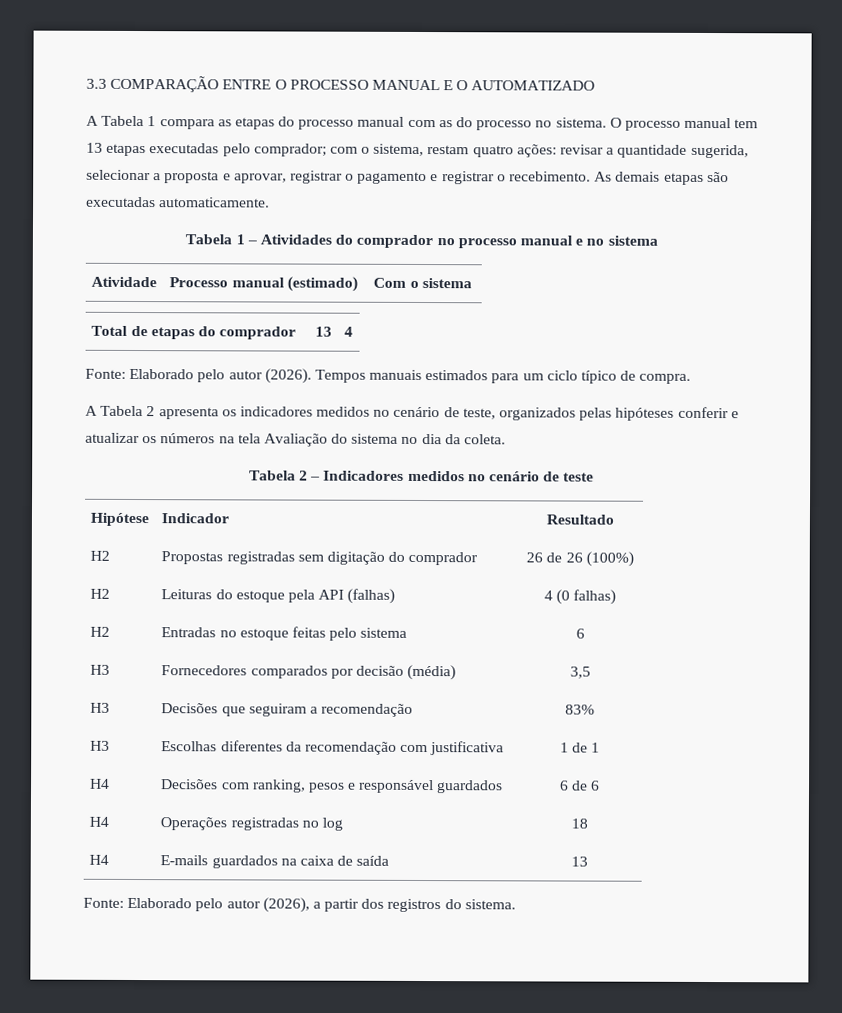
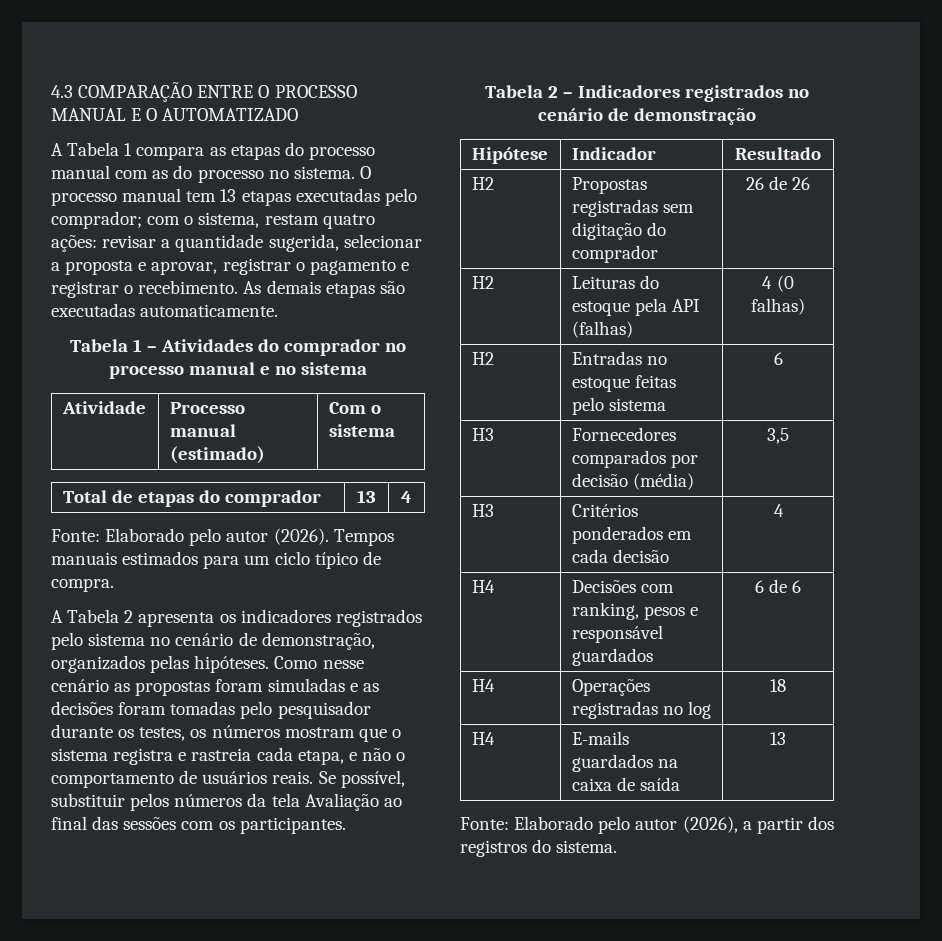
[86,78,107,89] 3.3 -> [51,85,73,98] 4.3
[316,406,496,420] medidos no cenário de teste, -> [335,609,422,627] [51,632,375,650] registrados pelo sistema no cenário de demonstração,
[615,406,739,421] [85,432,507,447] hipóteses conferir e atualizar os números na tela Avaliação do sistema no dia da coleta. -> [194,655,364,673] [51,678,379,696] [51,701,371,719] [51,724,401,742] [51,747,406,765] [51,770,405,788] [51,793,402,811] [51,816,346,834] hipóteses. Como nesse cenário as propostas foram simuladas e as decisões foram tomadas pelo pesquisador durante os testes, os números mostram que o sistema registra e rastreia cada etapa, e não o comportamento de usuários reais. Se possível, substituir pelos números da tela Avaliação ao final das sessões com os participantes.
[407,470,595,482] medidos no cenário de teste -> [685,85,810,102] [537,108,757,125] registrados no cenário de demonstração
[585,551,634,567] (100%) -> (811, 183) none
[161,703,414,717] [565,704,595,715] [90,740,111,751] [161,740,505,756] [559,742,601,753] Decisões que seguiram a recomendação | 83% // H3 | Escolhas diferentes da recomendação com justificativa | 1 de 1 -> [571,504,638,517] [571,526,692,544] [571,549,669,563] [773,504,784,517] Critérios ponderados em cada decisão | 4

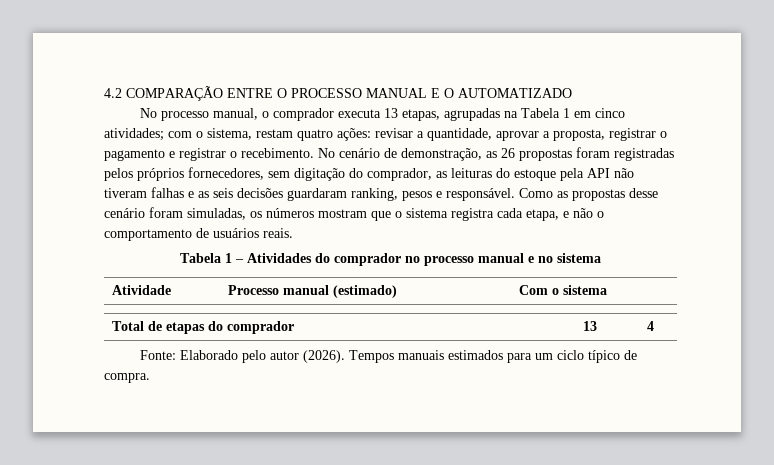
[51,85,73,98] 4.3 -> [104,88,122,98] 4.2
[51,142,375,160] [51,165,371,183] [51,188,417,206] [51,211,142,229] A Tabela 1 compara as etapas do processo manual com as do processo no sistema. O processo manual tem 13 etapas executadas pelo comprador; -> [139,108,625,121] [104,128,164,141] No processo manual, o comprador executa 13 etapas, agrupadas na Tabela 1 em cinco atividades;
[175,234,422,252] [51,260,218,275] quantidade sugerida, selecionar a proposta e aprovar, -> [427,128,605,141] quantidade, aprovar a proposta,
[243,280,405,298] [51,303,279,317] As demais etapas são executadas automaticamente. -> [318,147,674,161] [104,167,634,181] [104,187,658,201] [104,207,604,221] [104,228,293,241] No cenário de demonstração, as 26 propostas foram registradas pelos próprios fornecedores, sem digitação do comprador, as leituras do estoque pela API não tiveram falhas e as seis decisões guardaram ranking, pesos e responsável. Como as propostas desse cenário foram simuladas, os números mostram que o sistema registra cada etapa, e não o comportamento de usuários reais.
[51,609,422,627] [51,632,375,650] [51,655,364,673] [51,678,379,696] [51,701,371,719] [51,724,401,742] [51,747,406,765] [51,770,405,788] [51,793,402,811] [51,816,346,834] [484,85,810,102] [537,108,757,125] [471,147,548,164] [571,147,656,160] [735,147,821,160] [471,177,494,190] [571,177,647,194] [571,199,694,217] [571,222,666,240] [571,245,658,263] [745,176,811,190] [471,276,494,289] [571,275,659,289] [571,298,700,316] [571,321,633,338] [762,275,794,292] [751,298,805,315] [471,352,494,365] [571,351,667,365] [571,375,676,392] [571,397,666,415] [773,352,783,365] [471,428,494,441] [571,427,676,441] [571,450,698,468] [571,473,694,490] [767,428,789,444] [471,504,494,517] [571,504,638,517] [571,526,692,544] [571,549,669,563] [773,504,784,517] [471,580,495,593] [571,580,674,593] [571,602,698,620] [571,625,663,643] [571,648,653,666] [754,579,802,593] [471,679,495,692] [571,679,650,696] [571,701,711,719] [770,679,786,692] [471,732,495,745] [571,731,629,745] [571,754,678,772] [571,777,680,791] [770,732,786,745] [460,816,834,834] [460,839,618,857] // A Tabela 2 apresenta os indicadores registrados pelo sistema no cenário de demonstração, organizados pelas hipóteses. Como nesse cenário as propostas foram simuladas e as decisões foram tomadas pelo pesquisador durante os testes, os números mostram que o sistema registra e rastreia cada etapa, e não o comportamento de usuários reais. Se possível, substituir pelos números da tela Avaliação ao final das sessões com os participantes. // Tabela 2 – Indicadores registrados no cenário de demonstração // Hipótese | Indicador | Resultado // H2 | Propostas registradas sem digitação do comprador | 26 de 26 // H2 | Leituras do estoque pela API (falhas) | 4 (0 falhas) // H2 | Entradas no estoque feitas pelo sistema | 6 // H3 | Fornecedores comparados por decisão (média) | 3,5 // H3 | Critérios ponderados em cada decisão | 4 // H4 | Decisões com ranking, pesos e responsável guardados | 6 de 6 // H4 | Operações registradas no log | 18 // H4 | E-mails guardados na caixa de saída | 13 // Fonte: Elaborado pelo autor (2026), a partir dos registros do sistema. -> (150, 378) none

